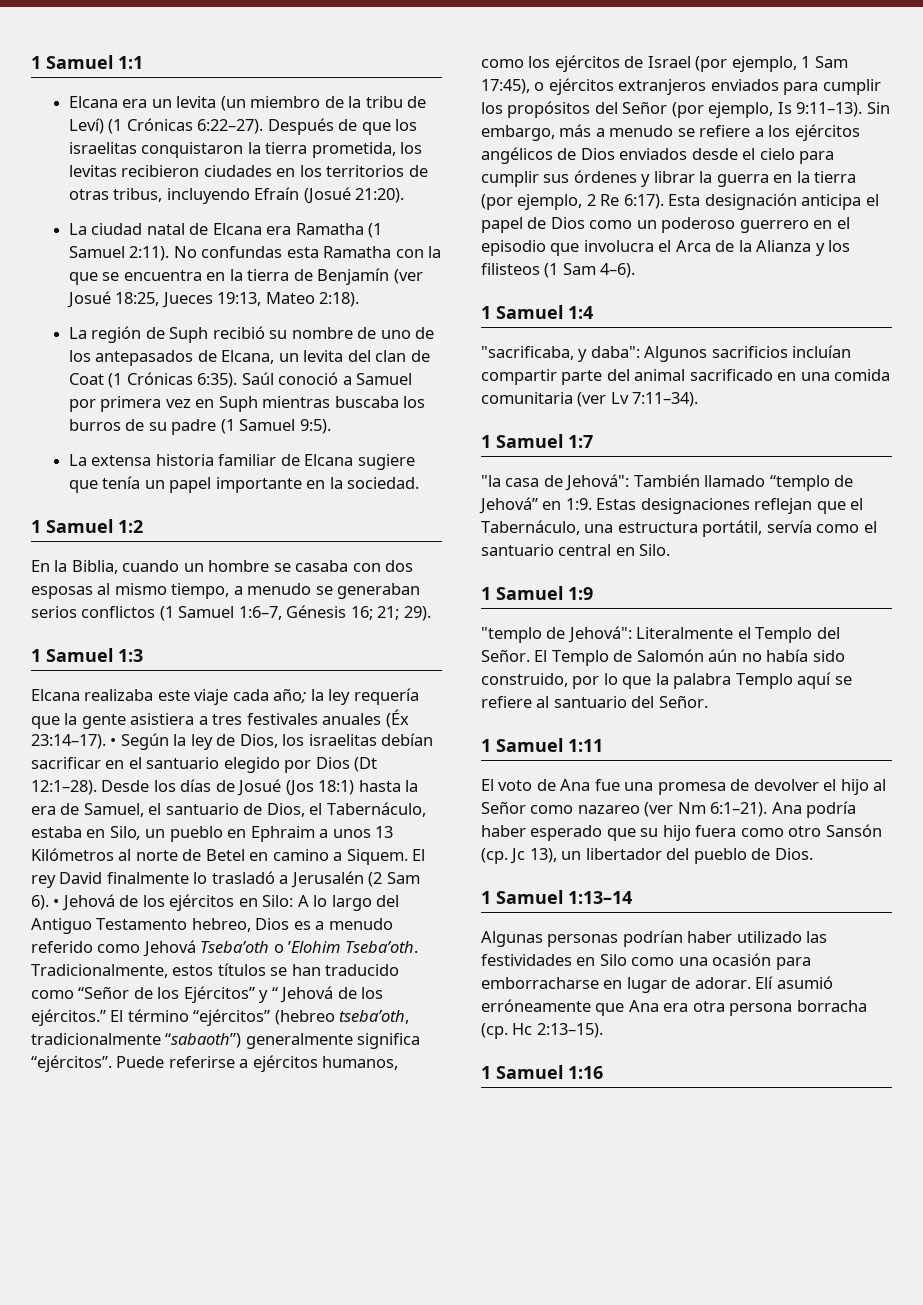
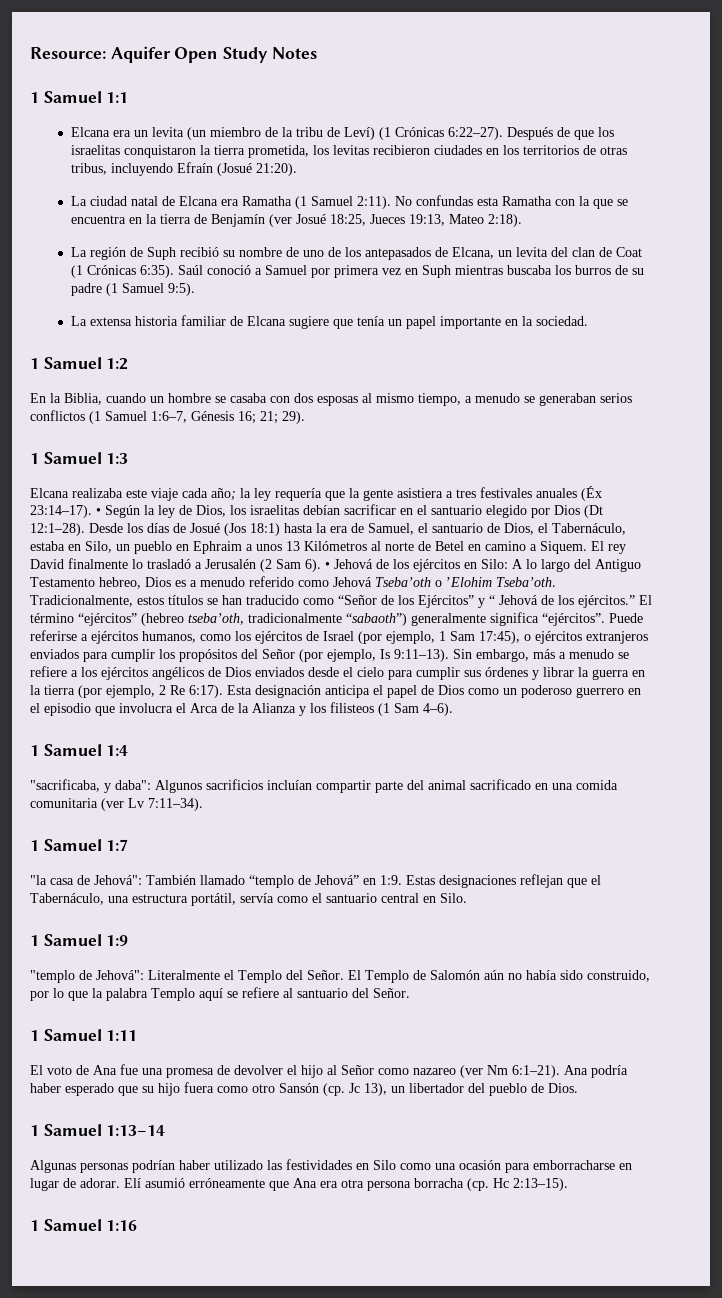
(31, 62) none -> [30,46,317,63] Resource: Aquifer Open Study Notes //

